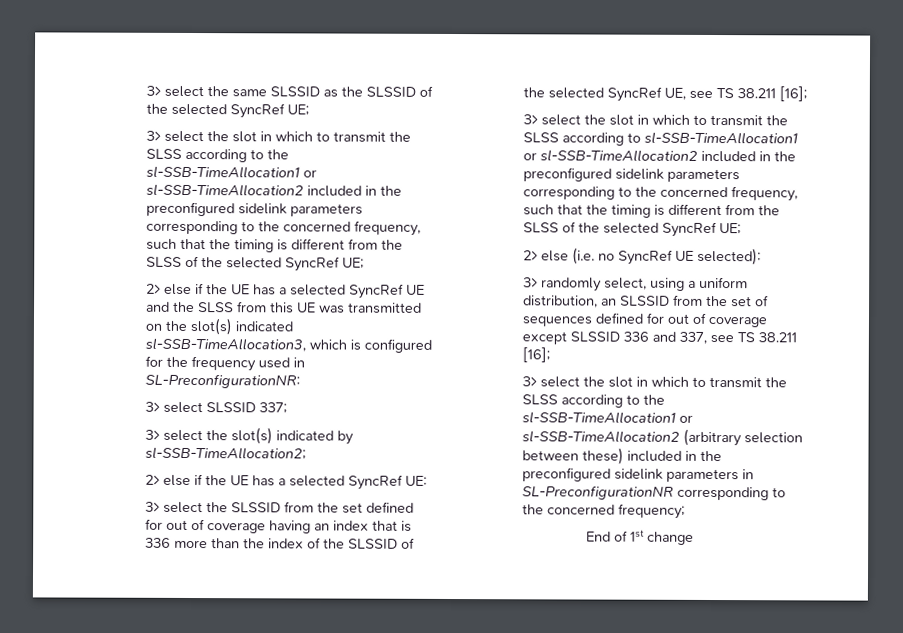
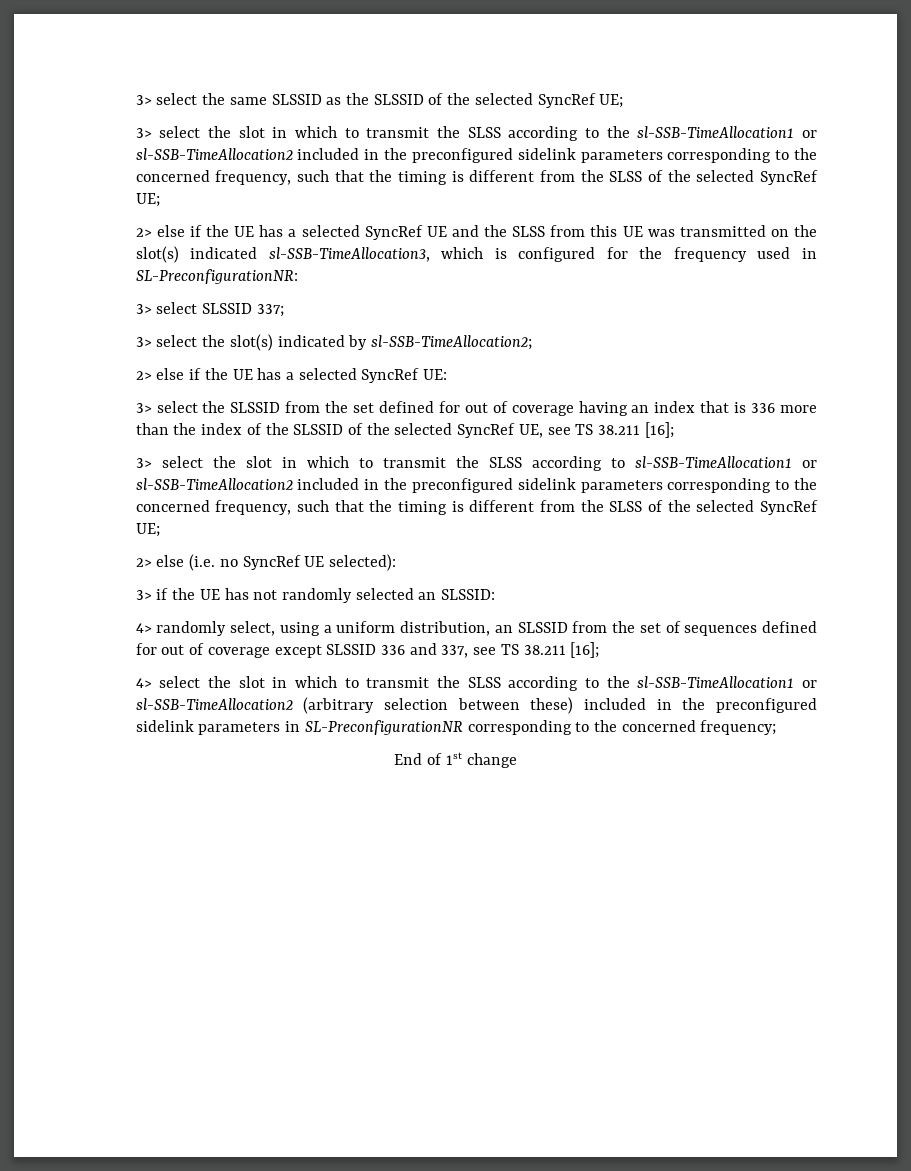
(538, 282) none -> [156,588,496,603] [135,623,152,633] if the UE has not randomly selected an SLSSID: // 4>
[521,376,537,387] 3> -> [135,678,152,688] 4>

